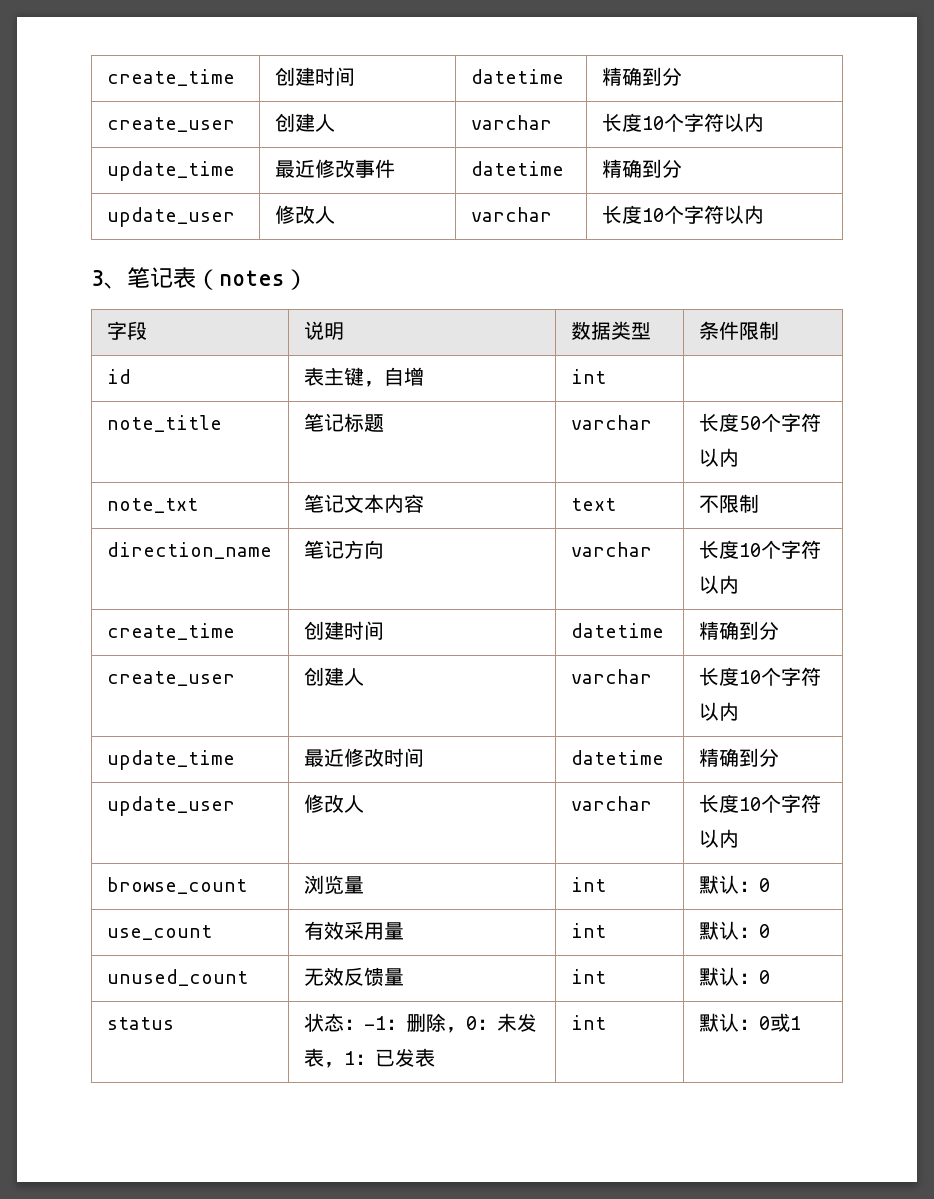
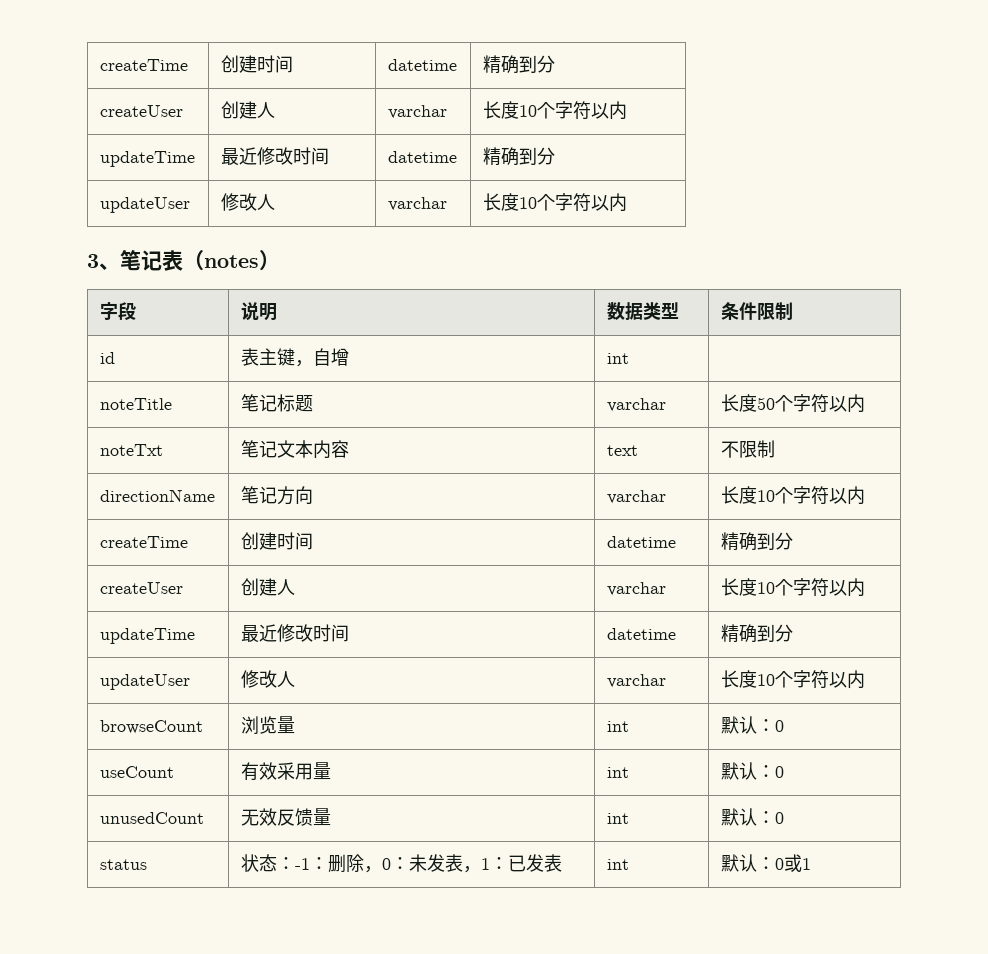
[106,69,235,86] [274,67,355,86] [470,69,564,84] [601,67,682,86] [106,117,235,132] [274,113,335,132] [470,115,552,130] [601,113,764,132] [106,161,235,181] [274,159,395,178] [470,161,564,176] [601,159,682,178] [106,207,235,227] create_time | 创建时间 | datetime | 精确到分 // create_user | 创建人 | varchar | 长度10个字符以内 // update_time | 最近修改事件 | datetime | 精确到分 // update_user -> [99,59,188,71] [220,55,293,73] [387,59,457,71] [482,55,555,74] [99,105,183,117] [220,101,275,119] [387,105,447,119] [482,101,627,120] [99,151,195,167] [220,147,329,165] [387,151,457,163] [482,147,555,166] [99,197,190,213] createTime | 创建时间 | datetime | 精确到分 // createUser | 创建人 | varchar | 长度10个字符以内 // updateTime | 最近修改时间 | datetime | 精确到分 // updateUser
[106,415,222,432] note_title -> [99,398,172,410] noteTitle
[106,498,198,513] note_txt -> [99,444,163,456] noteTxt
[106,542,272,559] direction_name -> [99,489,215,502] directionName
[106,623,235,640] [303,621,384,640] [570,623,664,638] [698,621,779,640] [106,671,235,686] [303,667,364,686] [570,669,652,684] [698,667,821,686] [698,702,739,721] [106,750,235,770] [303,748,424,767] [570,750,664,765] [698,748,779,767] [106,796,235,816] [303,794,364,813] [570,796,652,811] [698,794,821,813] [698,829,739,848] [106,877,247,894] create_time | 创建时间 | datetime | 精确到分 // create_user | 创建人 | varchar | 长度10个字符以内 // update_time | 最近修改时间 | datetime | 精确到分 // update_user | 修改人 | varchar | 长度10个字符以内 // browse_count -> [99,536,188,548] [240,532,313,550] [606,536,676,548] [720,532,793,551] [99,582,183,594] [240,578,295,596] [606,582,666,596] [720,578,865,597] [99,628,195,644] [240,624,349,642] [606,628,676,640] [720,624,793,643] [99,674,190,690] [240,670,295,688] [606,674,666,688] [720,670,865,689] [99,720,203,734] createTime | 创建时间 | datetime | 精确到分 // createUser | 创建人 | varchar | 长度10个字符以内 // updateTime | 最近修改时间 | datetime | 精确到分 // updateUser | 修改人 | varchar | 长度10个字符以内 // browseCount
[106,925,212,940] use_count -> [99,766,174,778] useCount
[106,969,248,986] unused_count -> [99,812,204,824] unusedCount

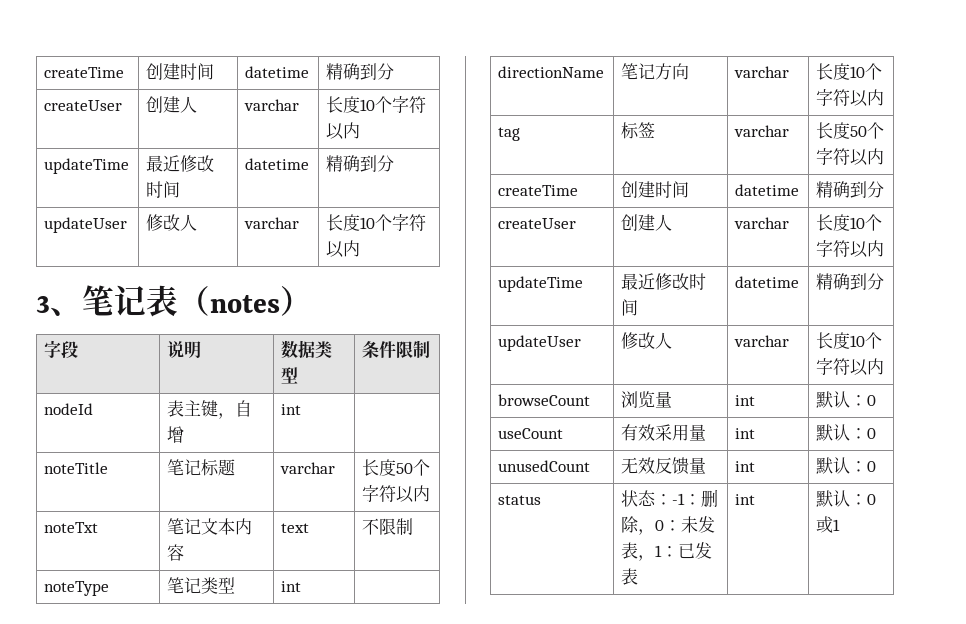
[99,352,115,364] id -> [44,403,94,415] nodeId
(775, 449) none -> [44,581,110,596] [167,577,236,594] [281,581,302,592] // noteType | 笔记类型 | int |
(865, 495) none -> [498,127,521,141] [621,122,656,139] [734,125,790,137] [816,122,885,139] [816,148,885,166] // tag | 标签 | varchar | 长度50个字符以内

